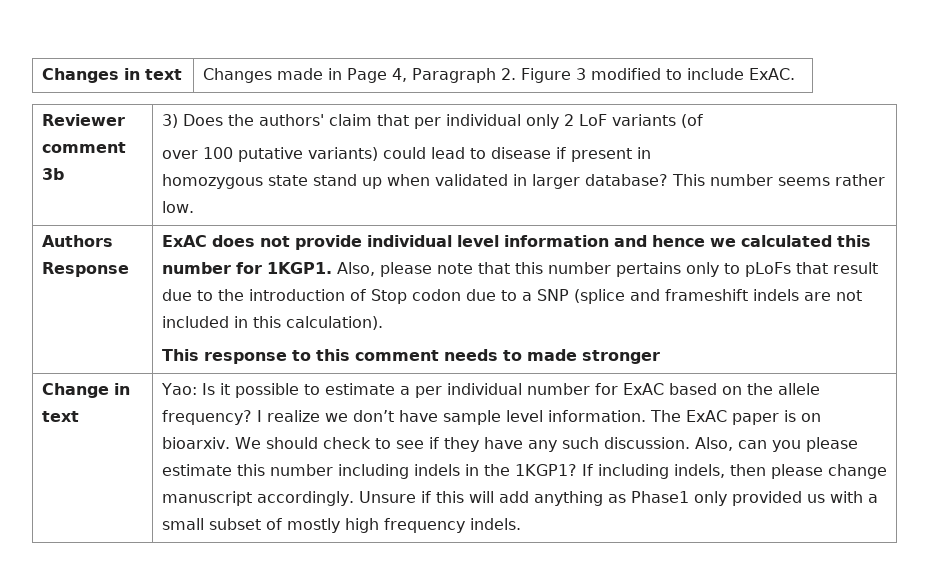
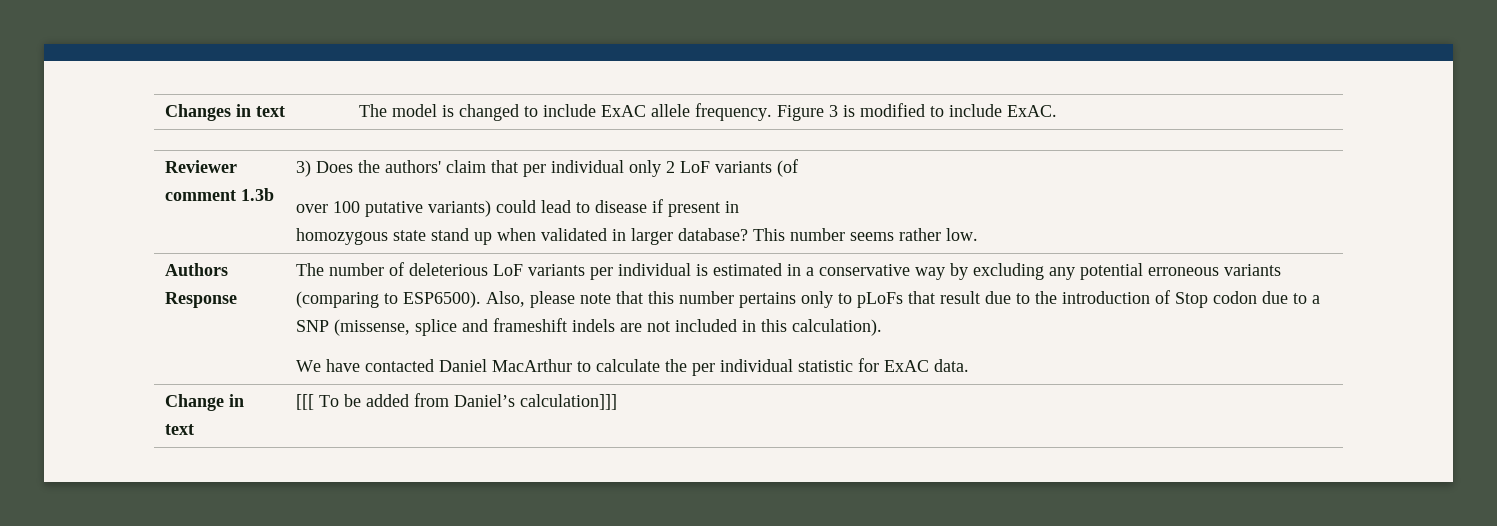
[202,68,516,83] Changes made in Page 4, Paragraph 2. -> [358,103,772,121] The model is changed to include ExAC allele frequency.
(586, 74) none -> [842,105,855,117] is
[41,168,64,180] 3b -> [240,188,274,201] 1.3b
[161,235,871,250] [161,262,332,274] ExAC does not provide individual level information and hence we calculated this number for 1KGP1. -> [295,262,1281,280] [295,291,481,308] The number of deleterious LoF variants per individual is estimated in a conservative way by excluding any potential erroneous variants (comparing to ESP6500).
[573,289,625,304] (splice -> [333,319,457,336] (missense, splice
[161,349,660,364] [41,383,130,398] [41,411,79,422] [160,383,820,398] [161,410,821,425] [161,437,858,452] [161,464,887,479] [161,491,878,506] [161,518,521,533] This response to this comment needs to made stronger // Change in text | Yao: Is it possible to estimate a per individual number for ExAC based on the allele frequency? I realize we don’t have sample level information. The ExAC paper is on bioarxiv. We should check to see if they have any such discussion. Also, can you please estimate this number including indels in the 1KGP1? If including indels, then please change manuscript accordingly. Unsure if this will add anything as Phase1 only provided us with a small subset of mostly high frequency indels. -> [295,358,969,376] [164,394,244,411] [164,424,194,435] [295,393,617,410] We have contacted Daniel MacArthur to calculate the per individual statistic for ExAC data. // Change in text | [[[ To be added from Daniel’s calculation]]]

